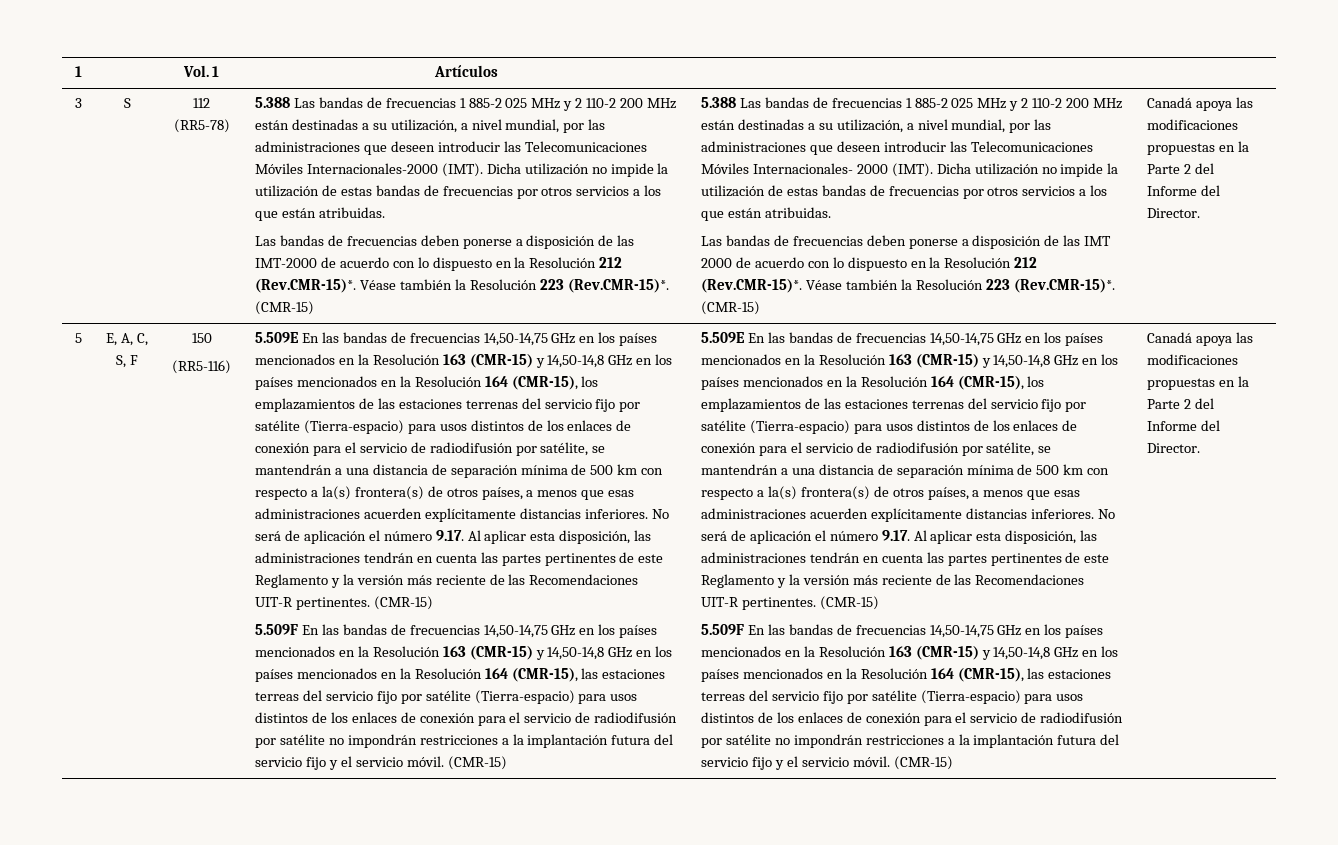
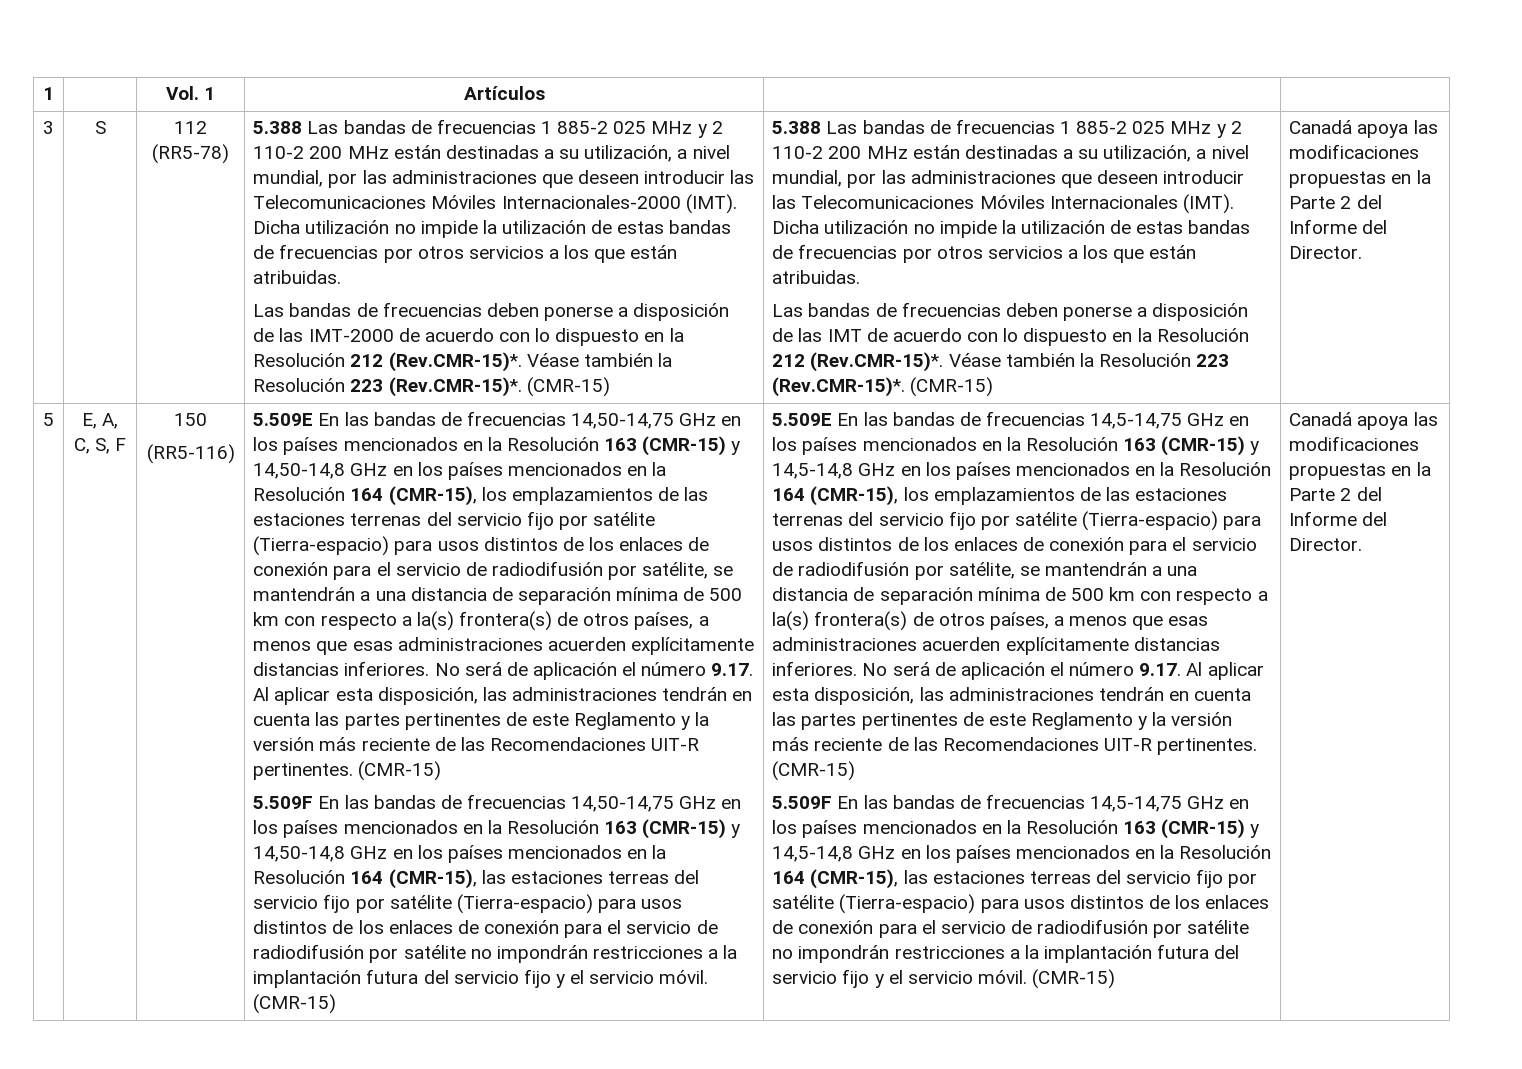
[752,163,888,174] Internacionales- 2000 -> [1049,195,1178,209] Internacionales
[701,258,733,268] 2000 -> (862, 335) none
[929,333,994,346] 14,50-14,75 -> [1090,413,1183,429] 14,5-14,75
[993,355,1051,368] 14,50-14,8 -> [772,463,854,479] 14,5-14,8
[929,625,994,638] 14,50-14,75 -> [1090,796,1183,812] 14,5-14,75
[993,647,1051,660] 14,50-14,8 -> [772,846,854,862] 14,5-14,8

